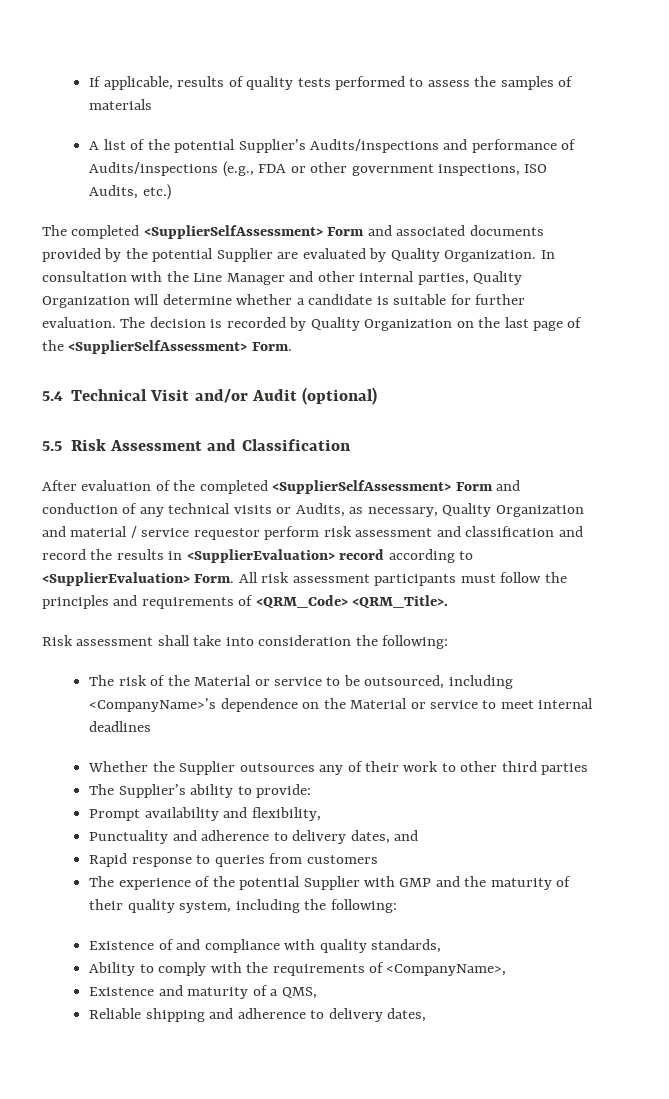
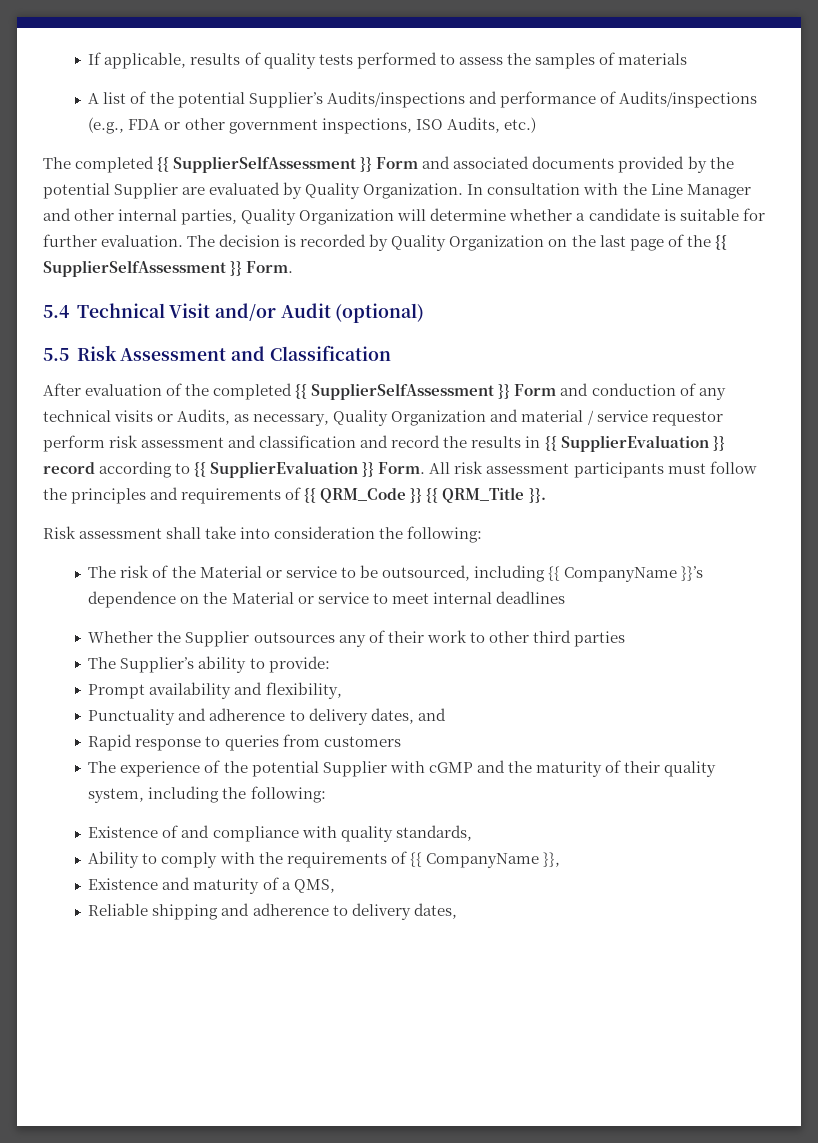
[143,225,323,239] <SupplierSelfAssessment> -> [157,156,373,173] {{ SupplierSelfAssessment }}
[68,340,248,354] <SupplierSelfAssessment> -> [714,235,727,250] [43,260,243,277] {{ SupplierSelfAssessment }}
[272,480,452,494] <SupplierSelfAssessment> -> [295,383,511,400] {{ SupplierSelfAssessment }}
[186,549,474,563] [42,572,190,586] <SupplierEvaluation> record according to <SupplierEvaluation> -> [544,435,725,452] [43,461,375,478] {{ SupplierEvaluation }} record according to {{ SupplierEvaluation }}
[255,595,449,608] <QRM_Code> <QRM_Title>. -> [304,487,546,503] {{ QRM_Code }} {{ QRM_Title }}.
[89,698,217,712] <CompanyName>’s -> [547,566,704,582] {{ CompanyName }}’s
[399,878,432,887] GMP -> [428,762,473,773] cGMP
[386,964,507,976] <CompanyName>, -> [409,852,560,868] {{ CompanyName }},

